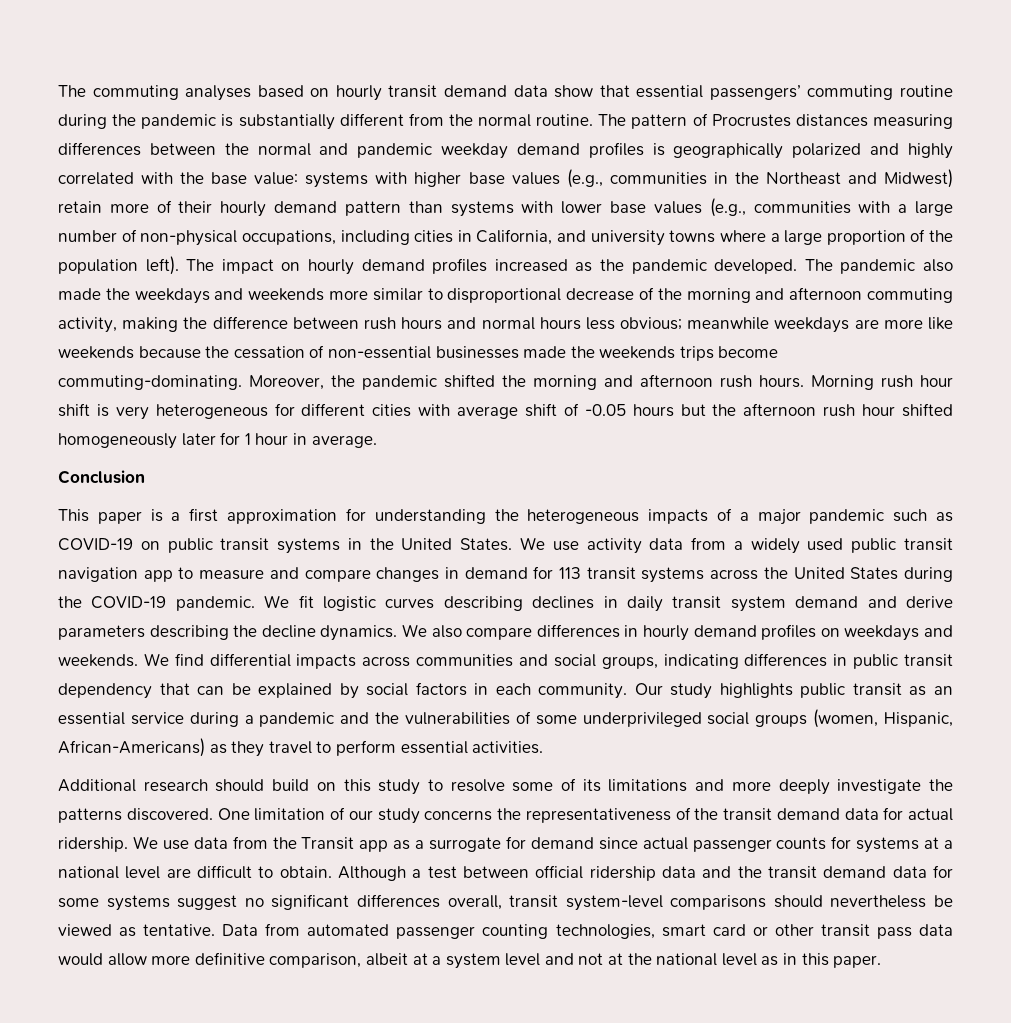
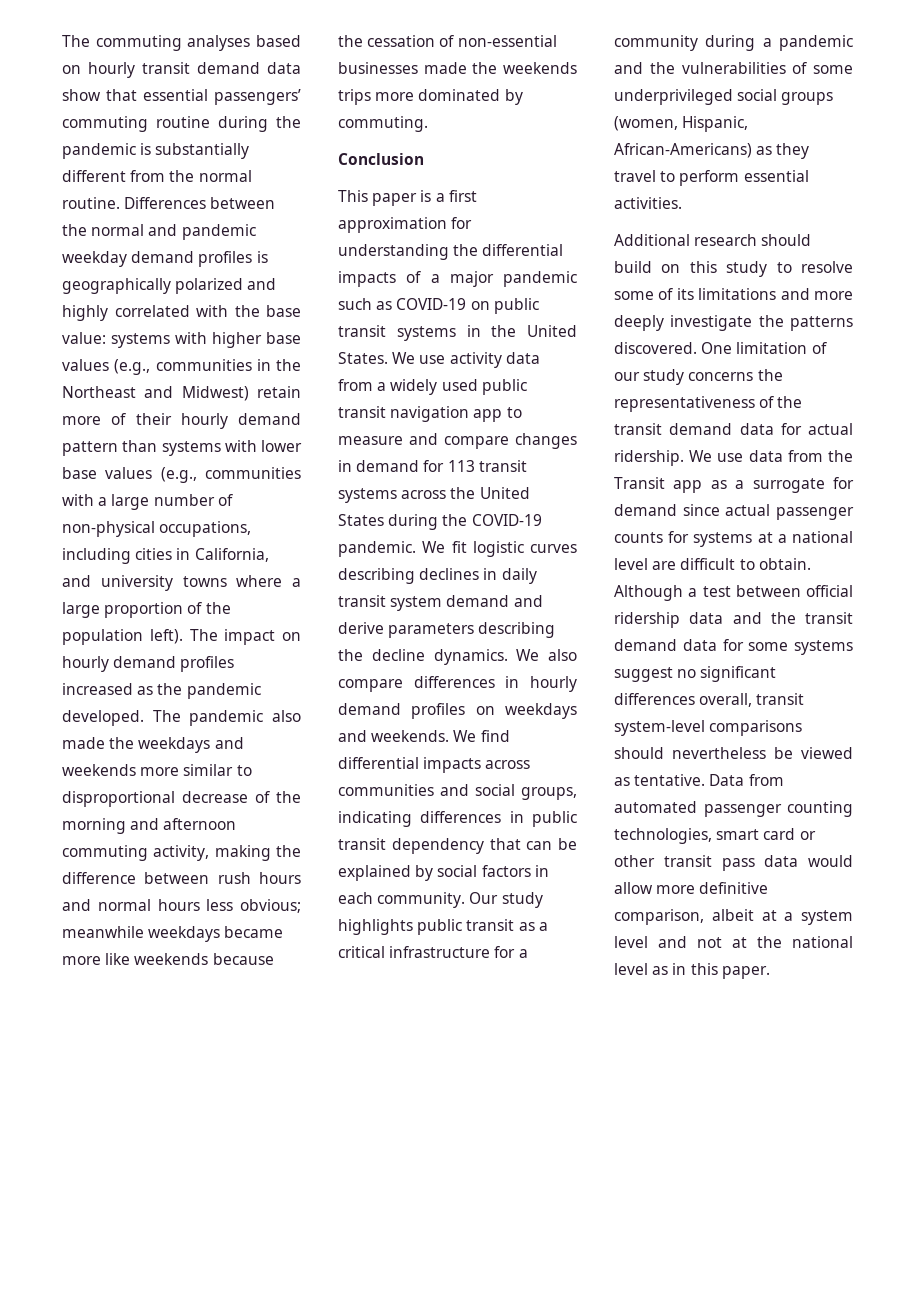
[598,113,953,129] [58,142,141,156] The pattern of Procrustes distances measuring differences -> [124,197,207,209] Differences
[854,319,879,329] are -> [224,926,284,938] became
[718,346,779,358] [58,374,953,390] [58,403,954,420] [58,432,377,449] become commuting-dominating. Moreover, the pandemic shifted the morning and afternoon rush hours. Morning rush hour shift is very heterogeneous for different cities with average shift of -0.05 hours but the afternoon rush hour shifted homogeneously later for 1 hour in average. -> [375,89,523,105] [338,116,428,132] more dominated by commuting.
[527,509,640,524] heterogeneous -> [482,244,564,256] differential
[933,686,953,695] [58,712,184,725] an essential service -> [538,922,548,931] [338,946,528,958] [614,35,698,51] a critical infrastructure for a community

